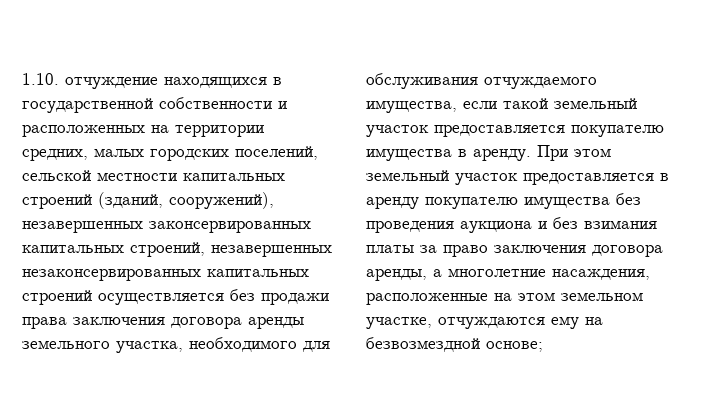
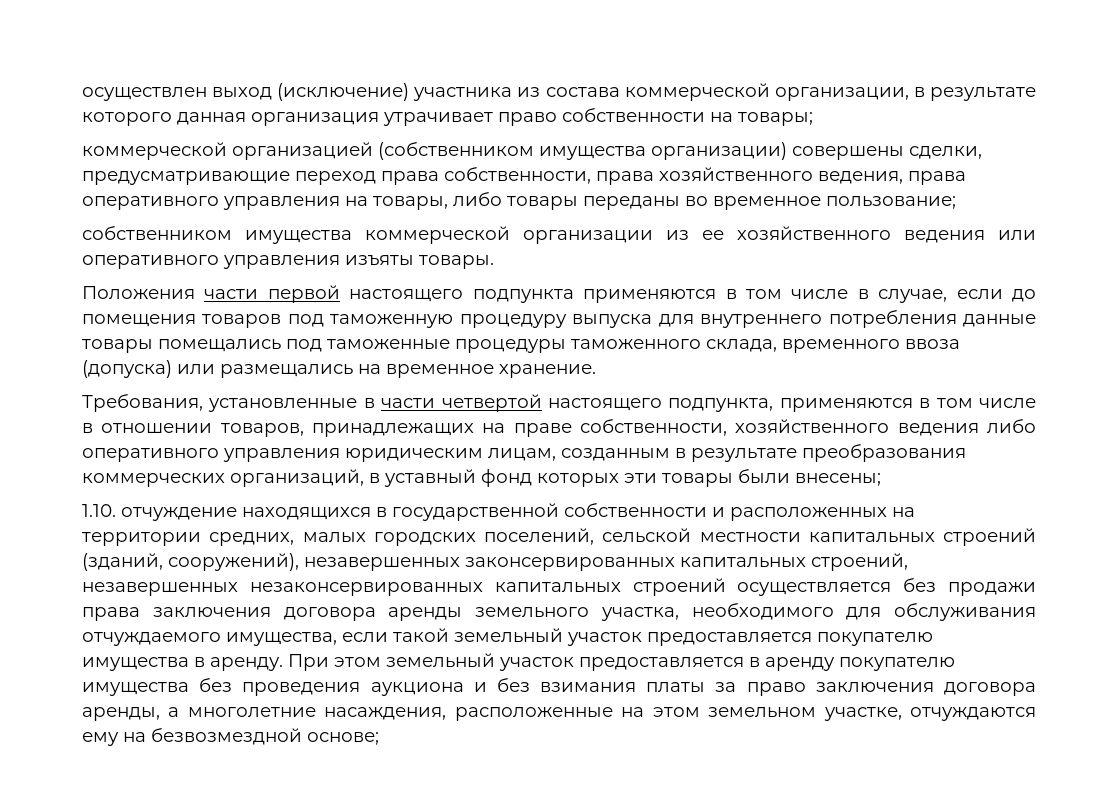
(22, 79) none -> [82,83,1036,101] [82,108,813,126] [82,142,982,160] [82,167,966,185] [82,192,956,210] [82,226,1036,244] [82,255,494,269] [82,285,1036,303] [82,310,1036,328] [82,339,960,353] [82,360,596,378] [82,394,1036,412] [82,419,1036,437] [82,444,966,462] [82,469,881,487] осуществлен выход (исключение) участника из состава коммерческой организации, в результате которого данная организация утрачивает право собственности на товары; // коммерческой организацией (собственником имущества организации) совершены сделки, предусматривающие переход права собственности, права хозяйственного ведения, права оперативного управления на товары, либо товары переданы во временное пользование; // собственником имущества коммерческой организации из ее хозяйственного ведения или оперативного управления изъяты товары. // Положения части первой настоящего подпункта применяются в том числе в случае, если до помещения товаров под таможенную процедуру выпуска для внутреннего потребления данные товары помещались под таможенные процедуры таможенного склада, временного ввоза (допуска) или размещались на временное хранение. // Требования, установленные в части четвертой настоящего подпункта, применяются в том числе в отношении товаров, принадлежащих на праве собственности, хозяйственного ведения либо оперативного управления юридическим лицам, созданным в результате преобразования коммерческих организаций, в уставный фонд которых эти товары были внесены; //

